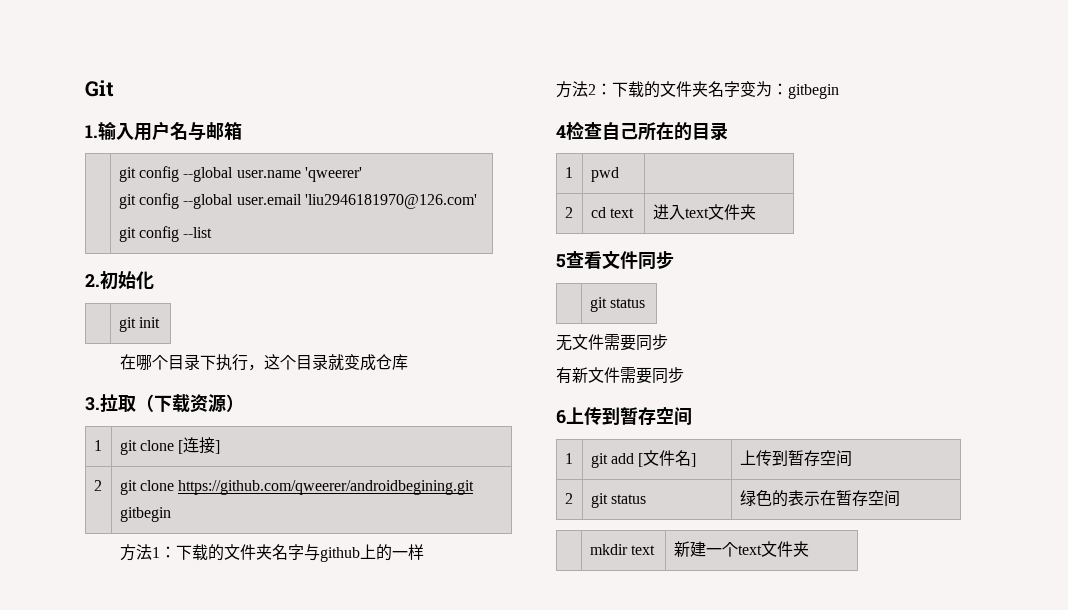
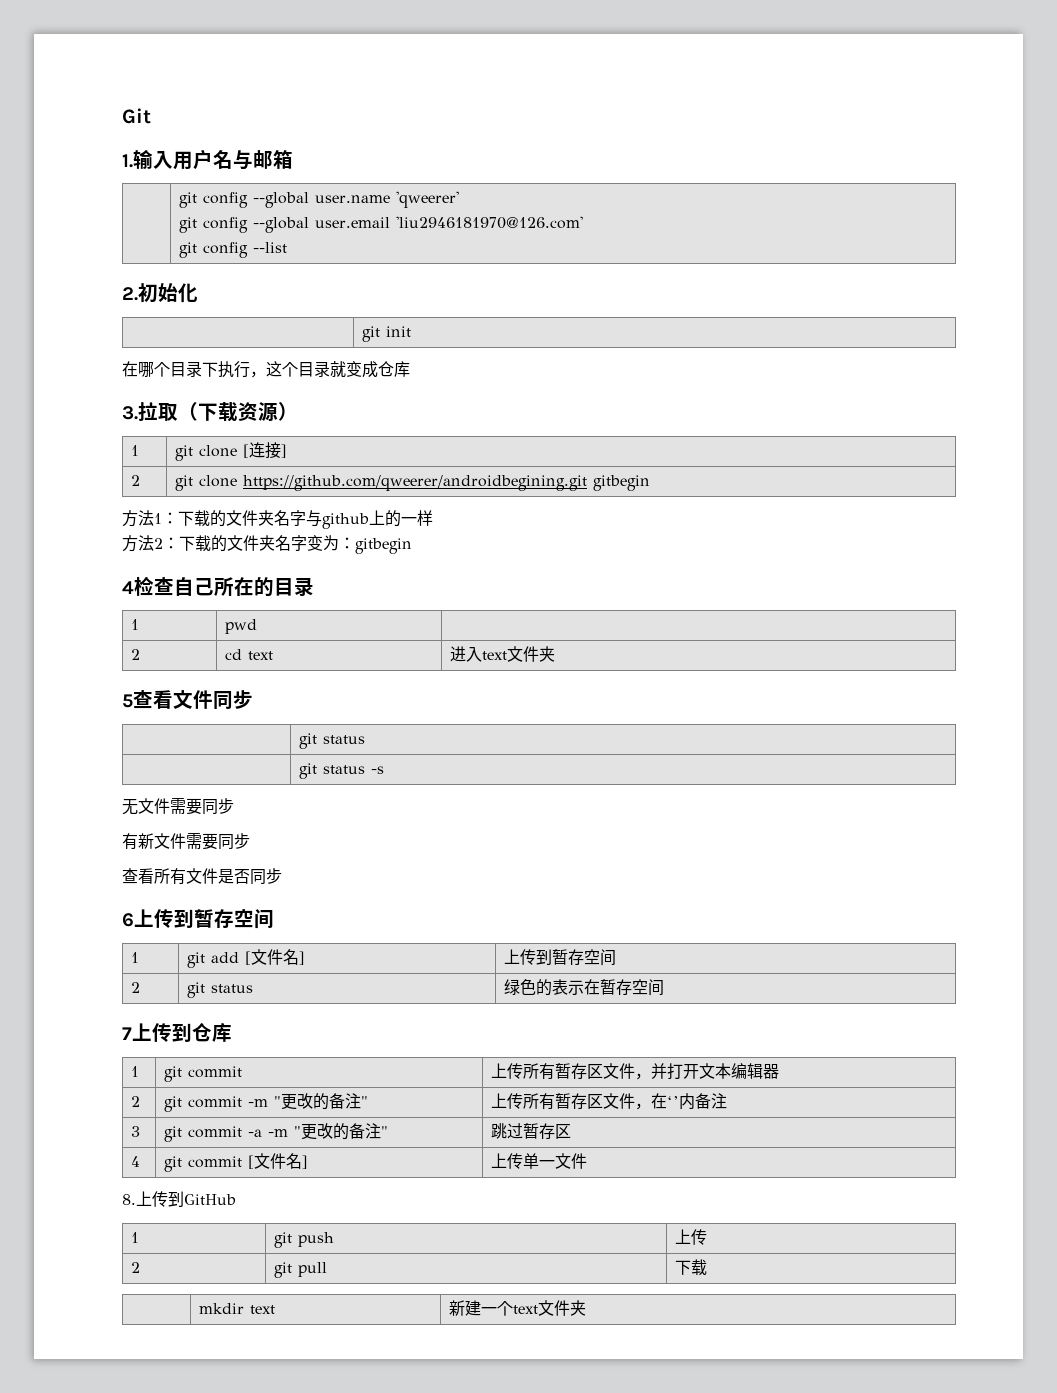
(645, 303) none -> [299,763,385,779] // | git status -s
(684, 375) none -> [122,868,282,885] // 查看所有文件是否同步
(900, 498) none -> [122,1023,232,1042] [131,1066,140,1077] [164,1066,243,1082] [491,1063,780,1080] [131,1096,141,1107] [164,1093,369,1112] [491,1093,728,1110] [131,1126,141,1137] [164,1123,389,1142] [491,1123,572,1139] [131,1156,141,1167] [164,1153,309,1172] [491,1153,588,1169] [122,1191,236,1207] [131,1232,140,1243] [274,1232,335,1248] [675,1229,708,1245] [131,1262,141,1273] [274,1262,328,1278] [675,1259,708,1276] // 7上传到仓库 // 1 | git commit | 上传所有暂存区文件，并打开文本编辑器 // 2 | git commit -m "更改的备注" | 上传所有暂存区文件，在‘’内备注 // 3 | git commit -a -m "更改的备注" | 跳过暂存区 // 4 | git commit [文件名] | 上传单一文件 // 8.上传到GitHub // 1 | git push | 上传 // 2 | git pull | 下载

